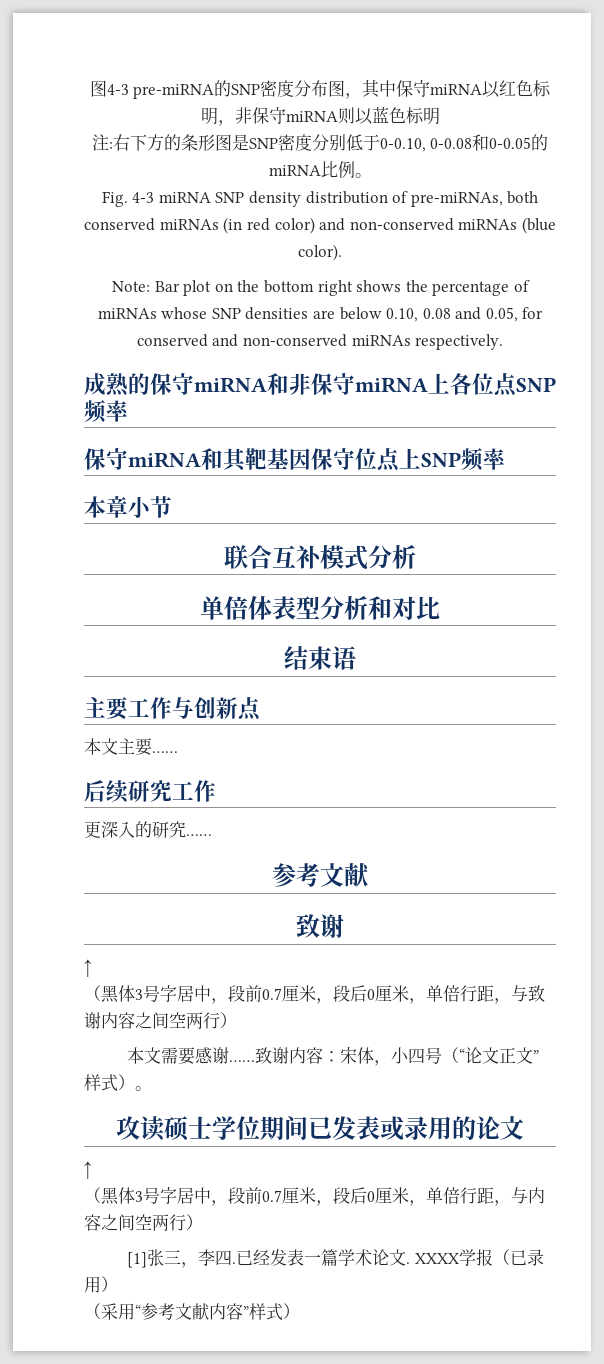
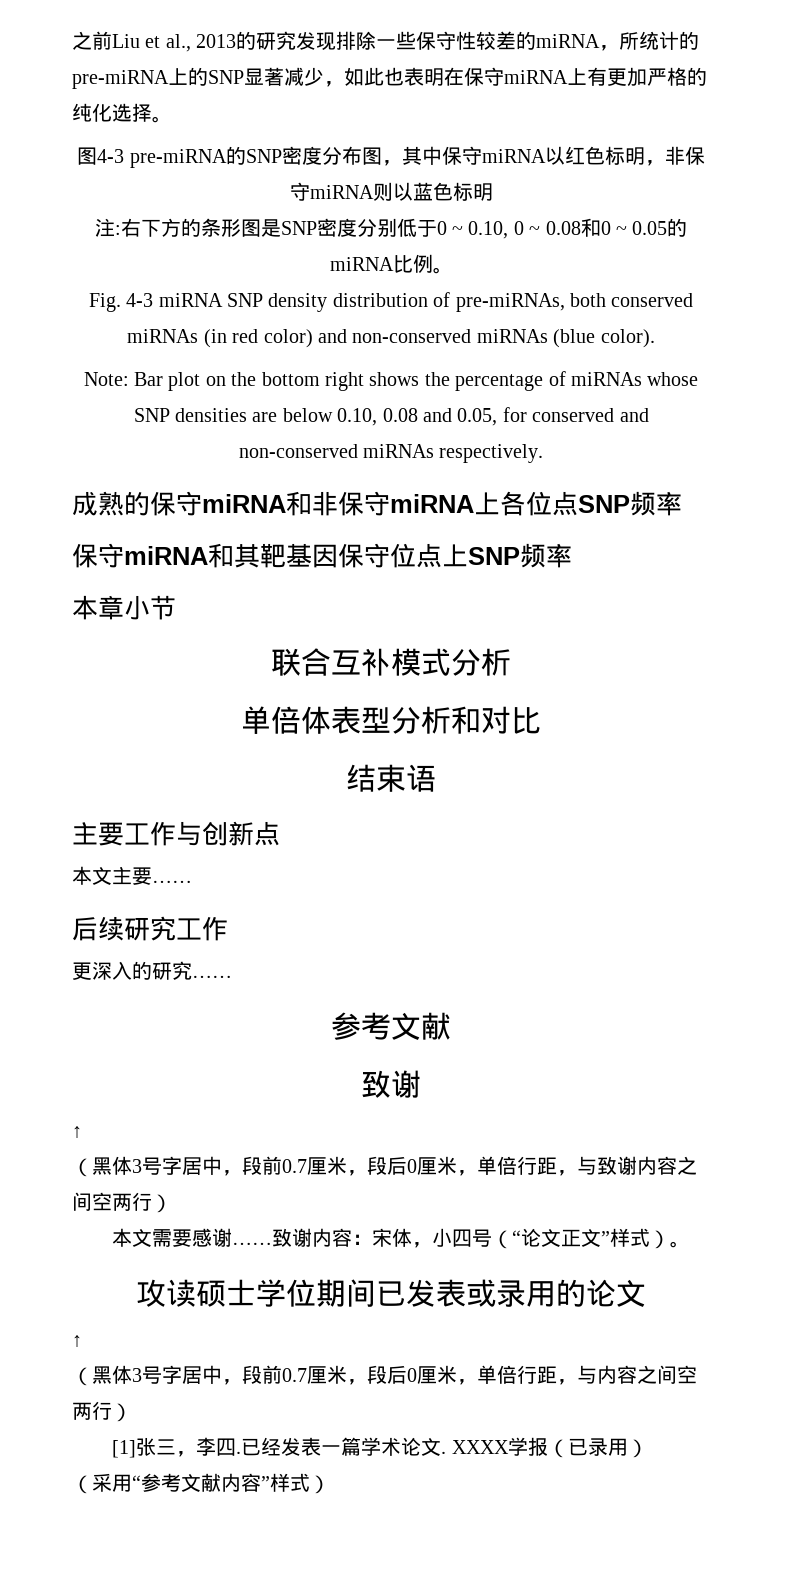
(89, 88) none -> [72,31,700,52] [72,67,707,89] [72,103,172,123] 之前Liu et al., 2013的研究发现排除一些保守性较差的miRNA，所统计的pre-miRNA上的SNP显著减少，如此也表明在保守miRNA上有更加严格的纯化选择。 //
[379,134,532,152] 0-0.10, 0-0.08和0-0.05 -> [436,218,668,239] 0 ~ 0.10, 0 ~ 0.08和0 ~ 0.05

